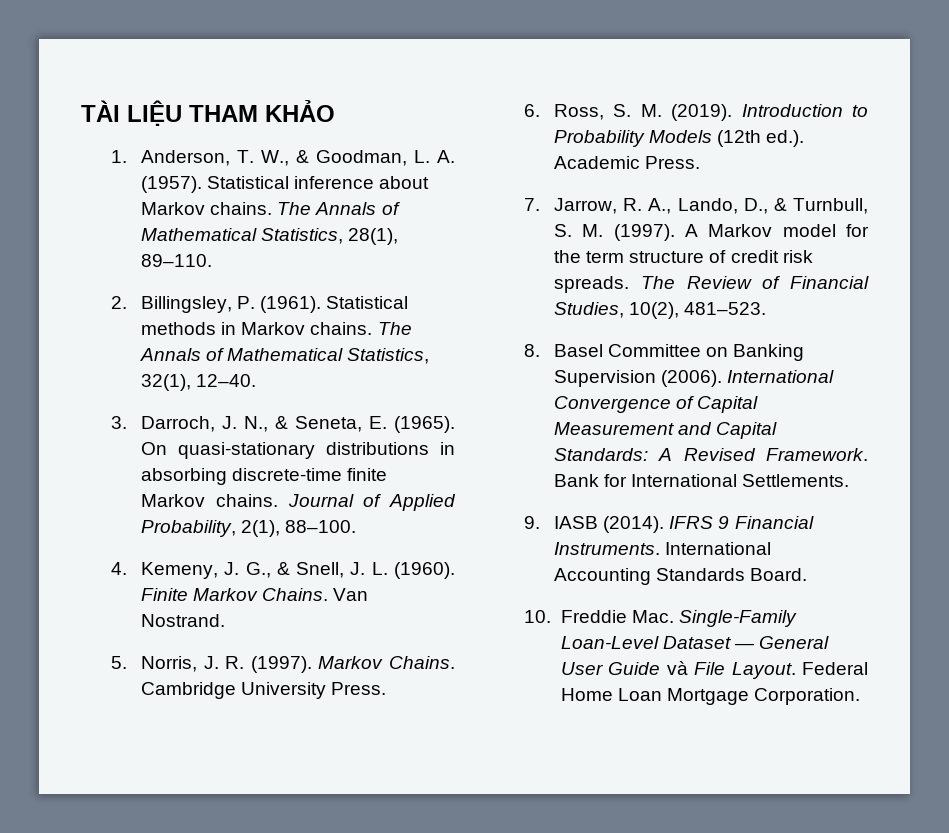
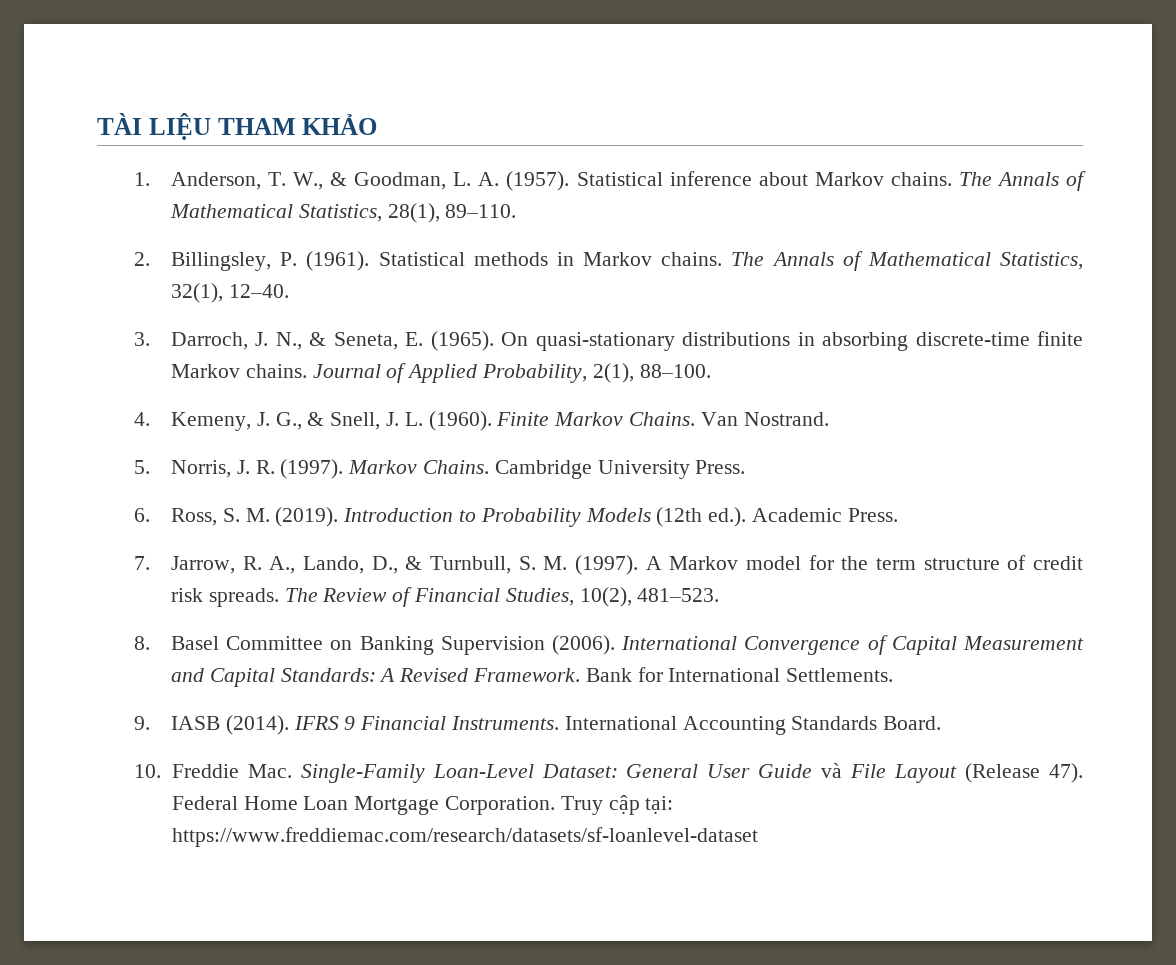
[662,636,755,649] Dataset — -> [541,764,618,778] Dataset:
[731,662,796,679] Layout. -> [894,763,1083,783] Layout (Release 47).
(860, 696) none -> [560,795,674,815] [171,827,758,847] Truy cập tại: https://www.freddiemac.com/research/datasets/sf-loanlevel-dataset

